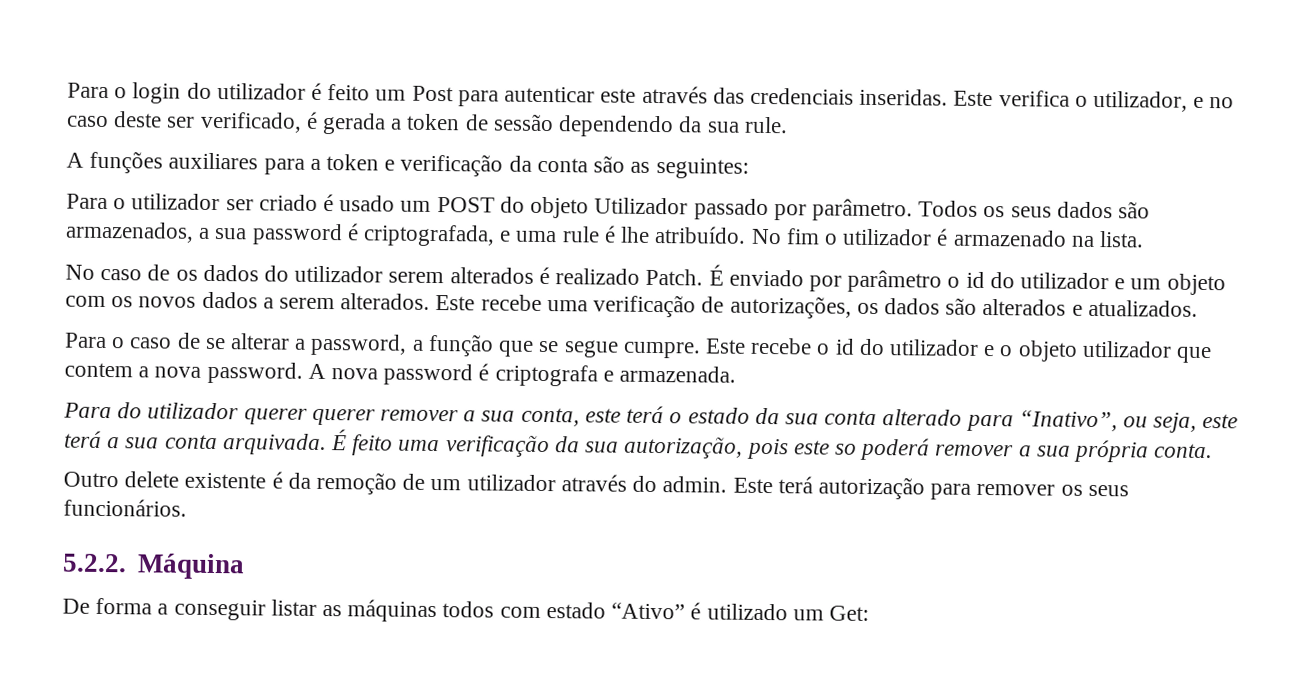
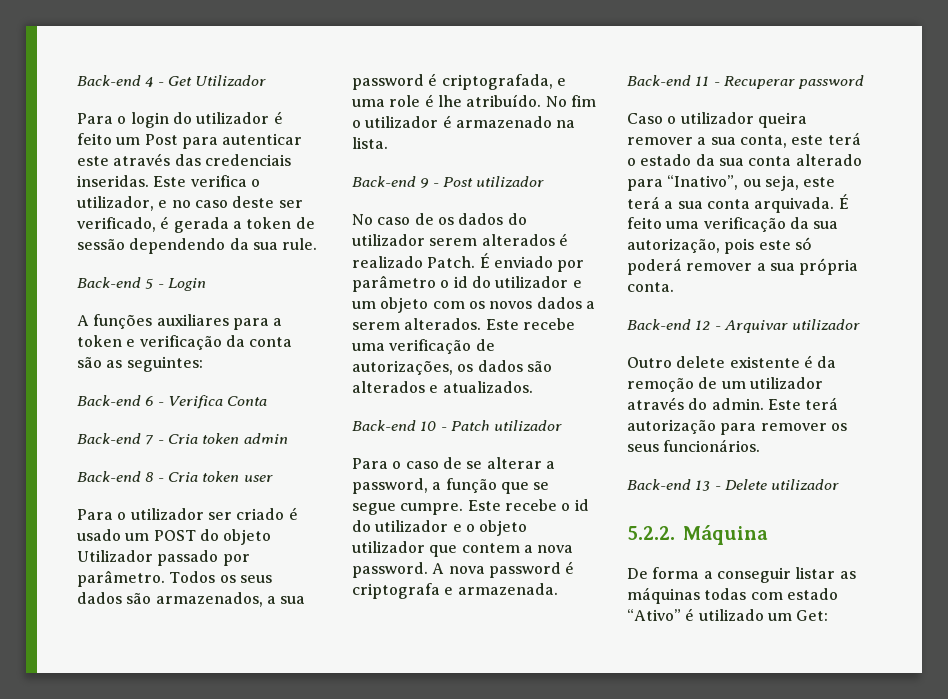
(67, 90) none -> [77,75,267,87] Back-end 4 - Get Utilizador //
(788, 125) none -> [77,277,206,291] // Back-end 5 - Login
(749, 168) none -> [77,395,268,409] [77,433,288,445] [77,471,273,482] // Back-end 6 - Verifica Conta // Back-end 7 - Cria token admin // Back-end 8 - Cria token user
[561,226,600,243] rule -> [389,95,421,107] role
(1144, 239) none -> [352,176,545,188] // Back-end 9 - Post utilizador
(1198, 308) none -> [352,420,563,431] // Back-end 10 - Patch utilizador
[63,402,376,426] Para do utilizador querer querer -> [627,75,865,89] [627,112,807,128] Back-end 11 - Recuperar password // Caso o utilizador queira
[834,443,857,455] so -> [794,237,812,250] só
(1214, 451) none -> [627,319,861,333] // Back-end 12 - Arquivar utilizador
(187, 507) none -> [627,479,840,491] // Back-end 13 - Delete utilizador
[442,601,495,618] todos -> [704,588,747,600] todas

